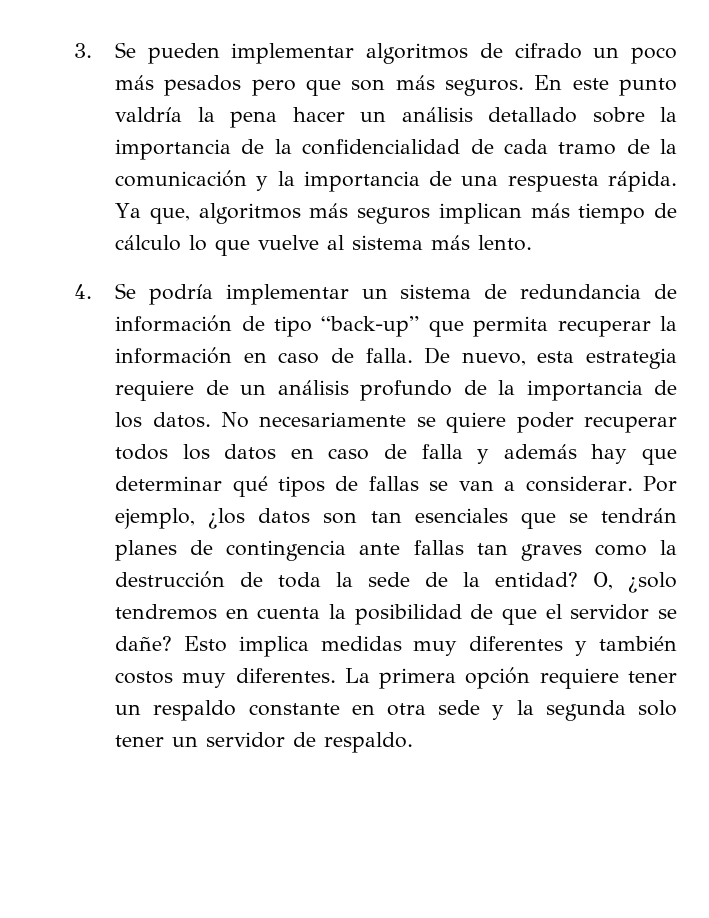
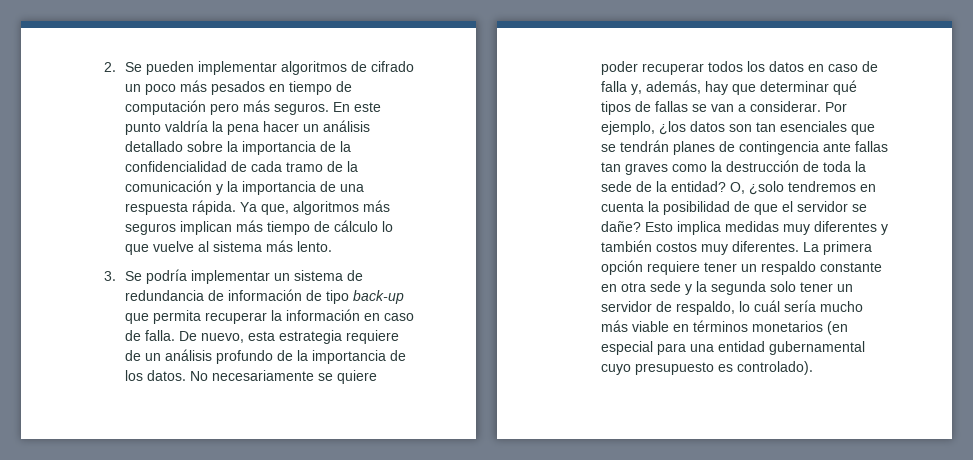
[74,43,93,58] 3. -> [103,62,116,72] 2.
[251,79,386,96] pero que son -> [268,81,352,95] [124,100,239,115] en tiempo de computación pero
[74,284,93,299] 4. -> [103,271,116,281] 3.
[321,316,420,337] “back-up” -> [352,290,404,304] back-up
[477,444,577,464] y además -> [630,80,701,95] y, además,
[324,732,414,753] respaldo. -> [675,300,863,315] [600,320,848,335] [600,341,865,355] [600,361,813,375] respaldo, lo cuál sería mucho más viable en términos monetarios (en especial para una entidad gubernamental cuyo presupuesto es controlado).

